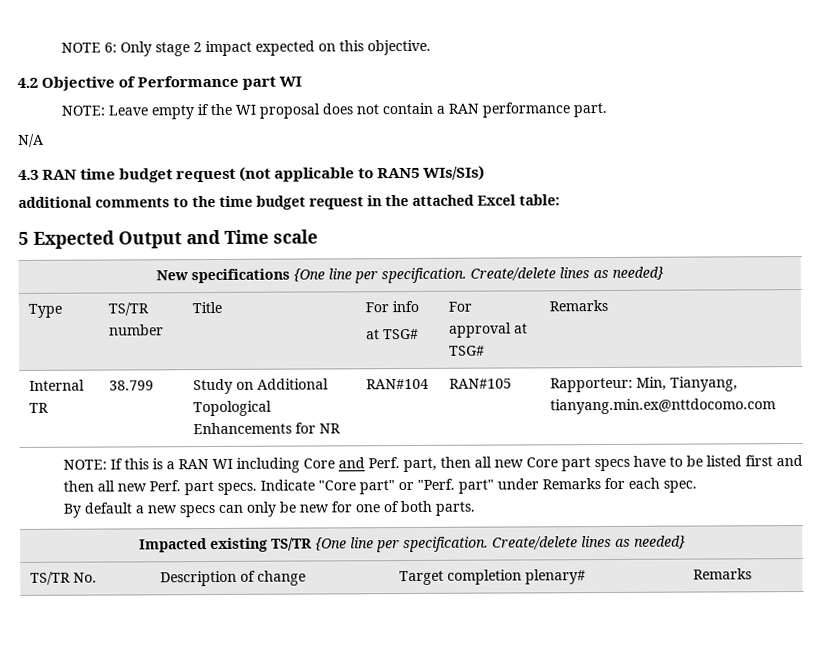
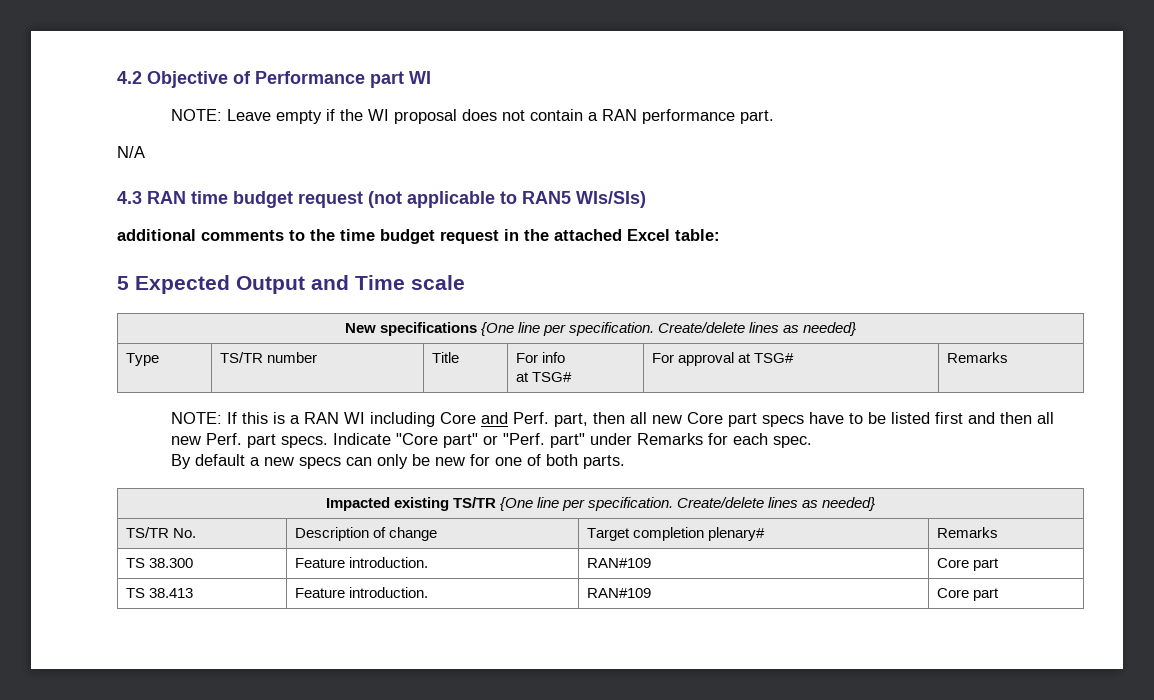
[60,39,431,57] NOTE 6: Only stage 2 impact expected on this objective. // -> (117, 77) none
[29,379,86,391] [29,402,50,413] [109,380,155,391] [193,378,330,395] [193,400,273,417] [193,422,342,435] [366,378,430,390] [449,378,513,389] [550,376,739,393] [550,398,777,415] // Internal TR | 38.799 | Study on Additional Topological Enhancements for NR | RAN#104 | RAN#105 | Rapporteur: Min, Tianyang, tianyang.min.ex@nttdocomo.com -> (1008, 357) none
(753, 574) none -> [125,558,194,568] [294,557,429,568] [586,558,651,568] [936,558,1000,571] [125,588,194,598] [294,587,429,598] [586,588,651,598] [936,588,1000,601] // TS 38.300 | Feature introduction. | RAN#109 | Core part // TS 38.413 | Feature introduction. | RAN#109 | Core part

